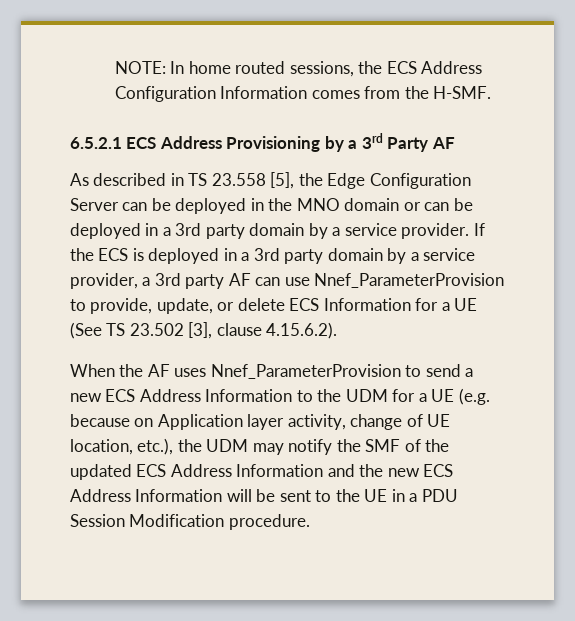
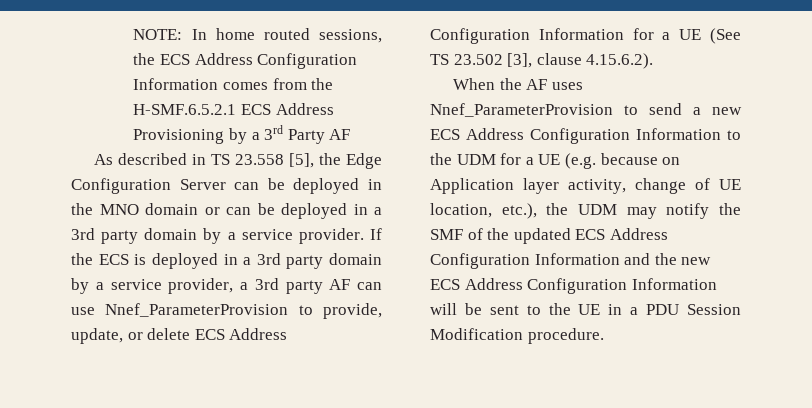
[433,86,492,99] [70,137,122,149] H-SMF. // 6.5.2.1 -> [133,104,237,115] H-SMF.6.5.2.1
(320, 304) none -> [229,328,288,340] [430,28,530,44] Address Configuration
(201, 395) none -> [530,128,630,144] Configuration
(232, 470) none -> [430,253,530,269] Configuration
(131, 495) none -> [527,278,628,294] Configuration

